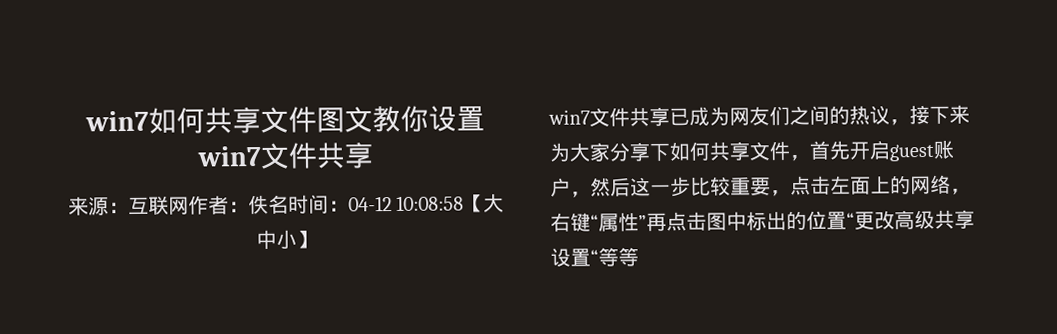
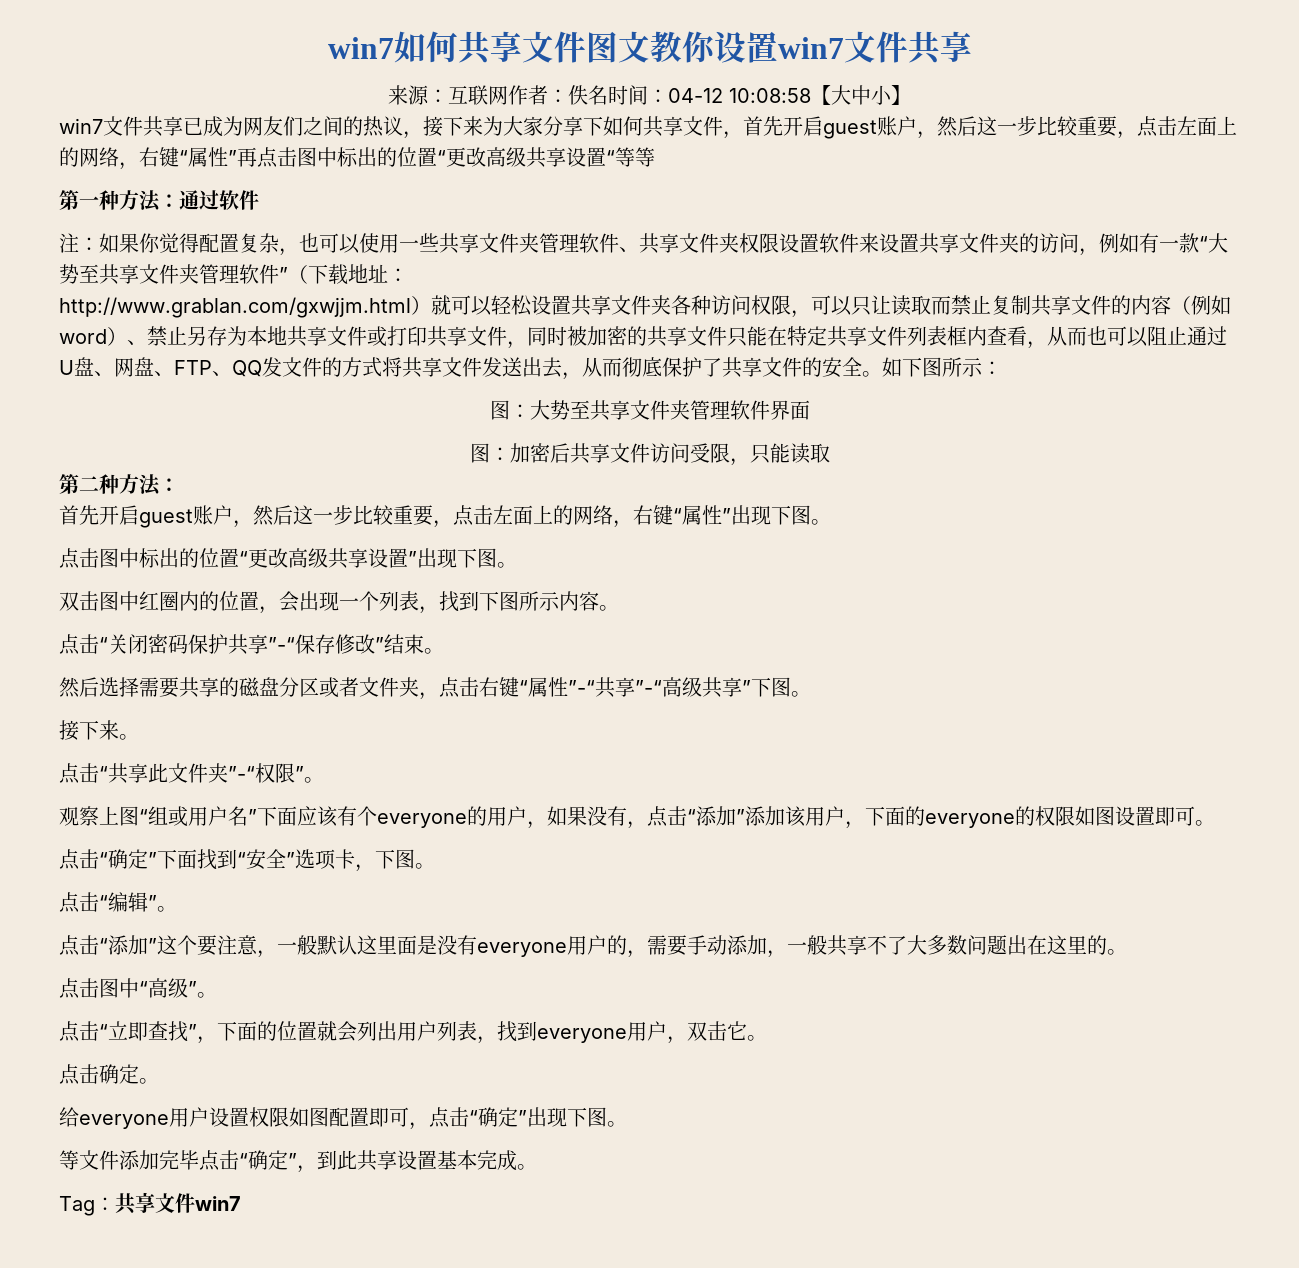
(639, 257) none -> [59,190,259,212] [59,233,1228,256] [59,264,408,285] [59,295,1231,318] [59,326,1227,349] [59,357,1002,380] [489,400,810,421] [469,443,830,466] [59,474,179,496] [59,505,831,528] [59,548,517,569] [59,591,619,614] [59,634,444,655] [59,677,811,700] [59,720,139,741] [59,763,324,784] [59,806,1215,829] [59,849,435,872] [59,892,177,913] [59,935,1127,958] [59,978,217,999] [59,1021,767,1044] [59,1064,159,1085] [59,1107,627,1130] [59,1150,537,1173] [59,1192,241,1216] // 第一种方法：通过软件 // 注：如果你觉得配置复杂，也可以使用一些共享文件夹管理软件、共享文件夹权限设置软件来设置共享文件夹的访问，例如有一款“大势至共享文件夹管理软件”（下载地址： // http://www.grablan.com/gxwjjm.html）就可以轻松设置共享文件夹各种访问权限，可以只让读取而禁止复制共享文件的内容（例如word）、禁止另存为本地共享文件或打印共享文件，同时被加密的共享文件只能在特定共享文件列表框内查看，从而也可以阻止通过U盘、网盘、FTP、QQ发文件的方式将共享文件发送出去，从而彻底保护了共享文件的安全。如下图所示： // 图：大势至共享文件夹管理软件界面 // 图：加密后共享文件访问受限，只能读取 // 第二种方法： // 首先开启guest账户，然后这一步比较重要，点击左面上的网络，右键“属性”出现下图。 // 点击图中标出的位置“更改高级共享设置”出现下图。 // 双击图中红圈内的位置，会出现一个列表，找到下图所示内容。 // 点击“关闭密码保护共享”-“保存修改”结束。 // 然后选择需要共享的磁盘分区或者文件夹，点击右键“属性”-“共享”-“高级共享”下图。 // 接下来。 // 点击“共享此文件夹”-“权限”。 // 观察上图“组或用户名”下面应该有个everyone的用户，如果没有，点击“添加”添加该用户，下面的everyone的权限如图设置即可。 // 点击“确定”下面找到“安全”选项卡，下图。 // 点击“编辑”。 // 点击“添加”这个要注意，一般默认这里面是没有everyone用户的，需要手动添加，一般共享不了大多数问题出在这里的。 // 点击图中“高级”。 // 点击“立即查找”，下面的位置就会列出用户列表，找到everyone用户，双击它。 // 点击确定。 // 给everyone用户设置权限如图配置即可，点击“确定”出现下图。 // 等文件添加完毕点击“确定”，到此共享设置基本完成。 // Tag：共享文件win7

